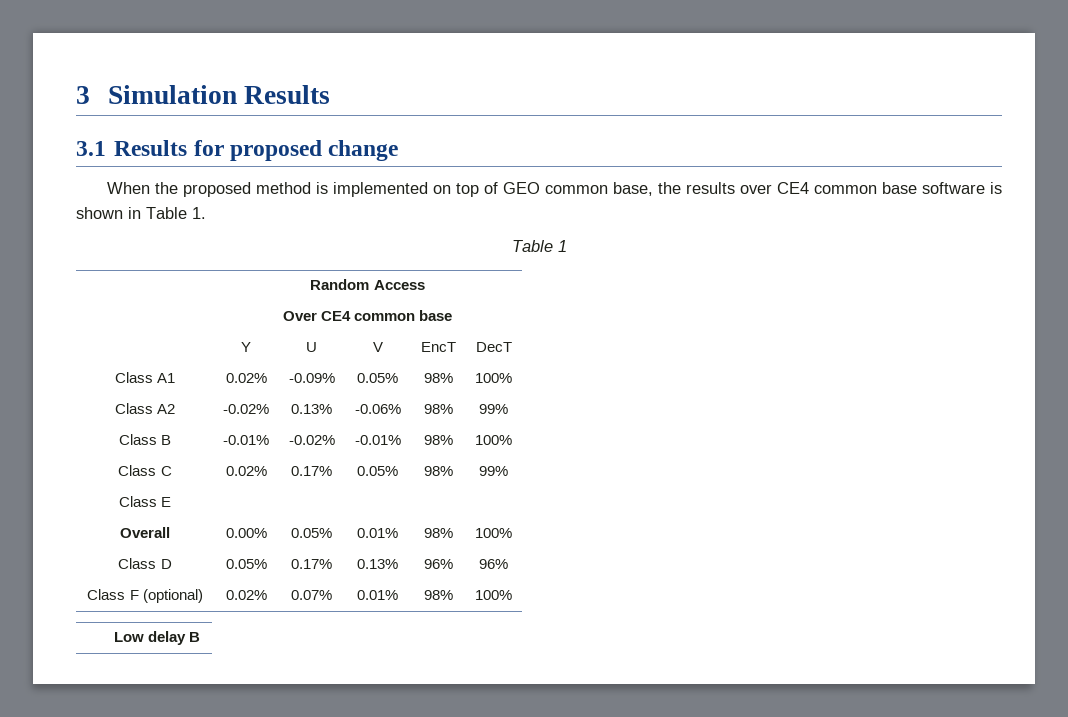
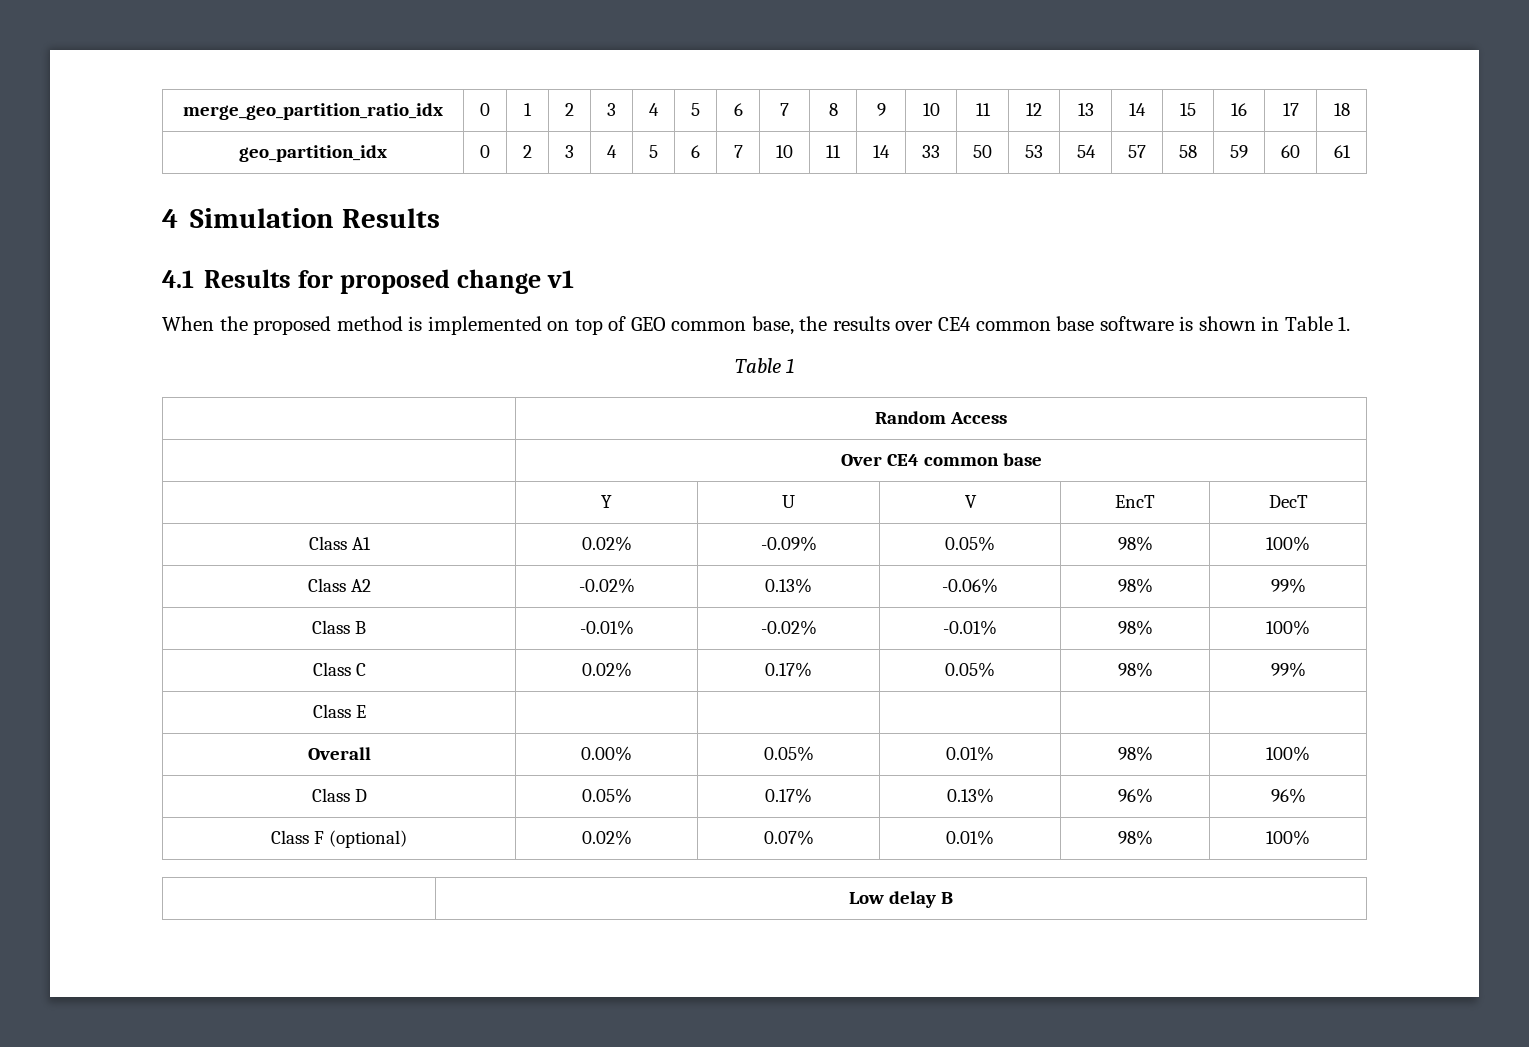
[76,86,90,104] 3 -> [183,103,443,120] [480,103,490,116] [524,103,532,116] [565,103,574,116] [607,103,616,116] [649,103,659,116] [691,103,700,116] [733,103,743,116] [780,103,789,116] [828,103,838,116] [876,103,886,116] [922,103,940,116] [975,103,991,116] [1026,103,1042,116] [1077,103,1094,116] [1129,103,1146,116] [1180,103,1196,116] [1231,103,1247,116] [1282,103,1299,116] [1333,103,1350,116] [239,145,387,162] [480,145,490,158] [523,145,532,158] [565,145,574,158] [607,145,617,158] [649,145,658,158] [691,145,700,158] [733,145,743,158] [776,145,793,158] [826,145,841,158] [873,145,890,158] [922,145,940,158] [973,145,992,158] [1025,145,1043,158] [1076,145,1096,158] [1128,145,1146,158] [1179,145,1197,158] [1230,145,1248,158] [1281,145,1300,158] [1333,145,1351,158] [162,209,178,228] merge_geo_partition_ratio_idx | 0 | 1 | 2 | 3 | 4 | 5 | 6 | 7 | 8 | 9 | 10 | 11 | 12 | 13 | 14 | 15 | 16 | 17 | 18 // geo_partition_idx | 0 | 2 | 3 | 4 | 5 | 6 | 7 | 10 | 11 | 14 | 33 | 50 | 53 | 54 | 57 | 58 | 59 | 60 | 61 // 4
[76,141,106,156] 3.1 -> [162,270,194,288] 4.1
(399, 150) none -> [546,270,574,288] v1

